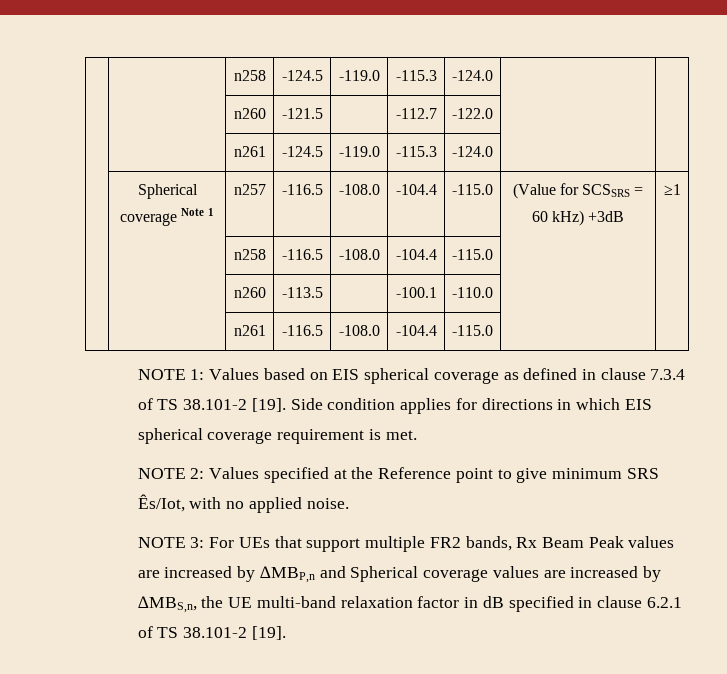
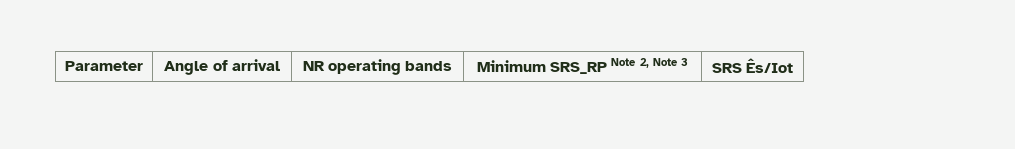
[233,70,266,81] [281,70,323,81] [338,70,380,81] [395,70,437,81] [452,70,493,81] [233,108,266,119] [281,108,323,119] [395,108,437,119] [452,108,493,119] [233,146,266,157] [281,146,323,157] [338,146,380,157] [395,146,437,157] [452,146,493,157] [137,184,198,199] [119,208,215,226] [233,184,266,195] [281,184,323,195] [338,184,380,195] [395,184,437,195] [452,184,493,195] [512,183,644,199] [531,210,625,226] [663,184,681,195] [233,249,266,260] [281,249,323,260] [338,249,380,260] [395,249,437,260] [452,249,493,260] [233,287,266,298] [281,287,323,298] [395,287,437,298] [452,287,493,298] [233,325,266,336] [281,325,323,336] [338,325,380,336] [395,325,437,336] [452,325,493,336] [137,368,686,384] [137,398,652,414] [137,428,417,444] [137,467,659,483] [137,494,349,513] [137,536,675,552] [137,566,661,583] [137,596,682,613] [137,626,286,640] | | n258 | -124.5 | -119.0 | -115.3 | -124.0 | | // | | n260 | -121.5 | | -112.7 | -122.0 | | // | | n261 | -124.5 | -119.0 | -115.3 | -124.0 | | // | Spherical coverage Note 1 | n257 | -116.5 | -108.0 | -104.4 | -115.0 | (Value for SCSSRS = 60 kHz) +3dB | ≥1 // | | n258 | -116.5 | -108.0 | -104.4 | -115.0 | | // | | n260 | -113.5 | | -100.1 | -110.0 | | // | | n261 | -116.5 | -108.0 | -104.4 | -115.0 | | // NOTE 1: Values based on EIS spherical coverage as defined in clause 7.3.4 of TS 38.101-2 [19]. Side condition applies for directions in which EIS spherical coverage requirement is met. // NOTE 2: Values specified at the Reference point to give minimum SRS Ês/Iot, with no applied noise. // NOTE 3: For UEs that support multiple FR2 bands, Rx Beam Peak values are increased by ∆MBP,n and Spherical coverage values are increased by ∆MBS,n, the UE multi-band relaxation factor in dB specified in clause 6.2.1 of TS 38.101-2 [19]. -> [65,61,143,71] [164,59,280,75] [302,59,453,75] [476,58,689,74] [711,58,794,73] Parameter | Angle of arrival | NR operating bands | Minimum SRS_RP Note 2, Note 3 | SRS Ês/Iot

